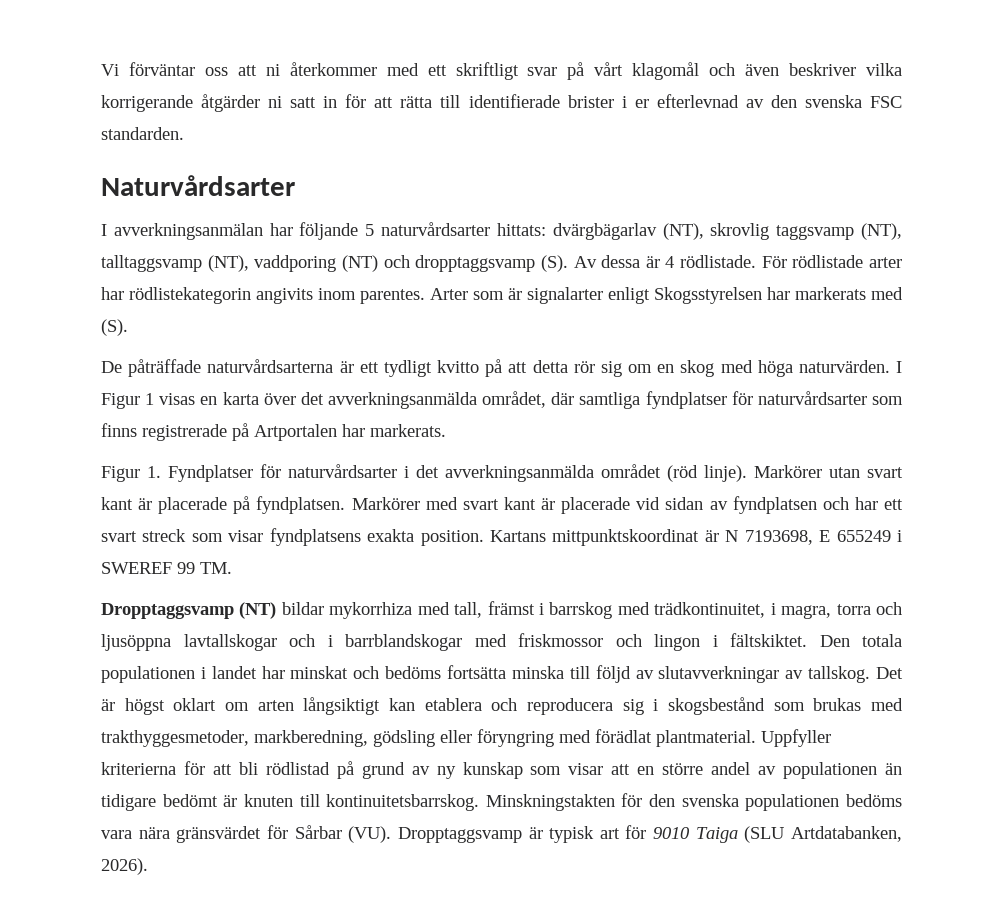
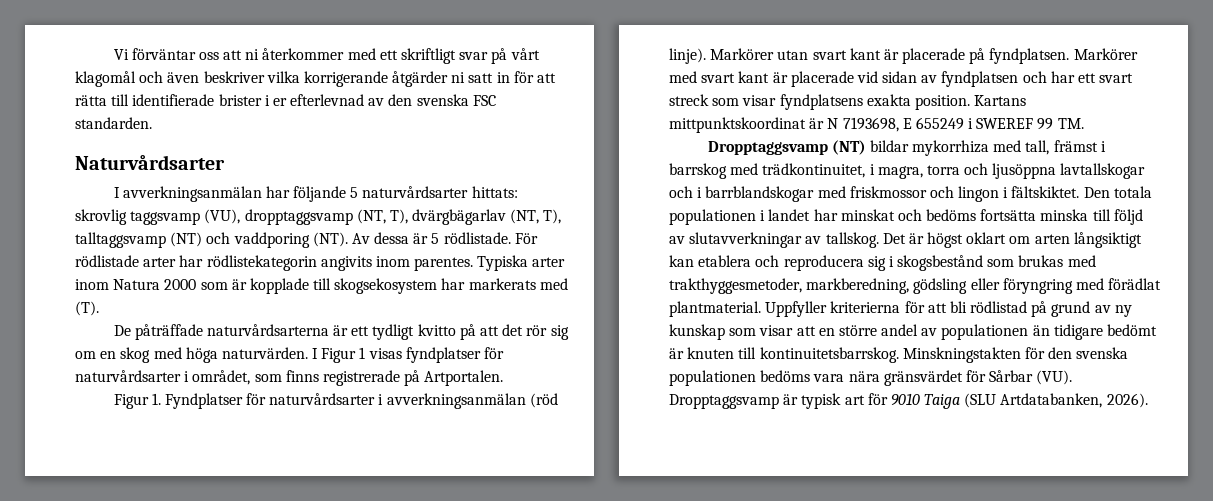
[552,223,903,240] [101,255,568,272] dvärgbägarlav (NT), skrovlig taggsvamp (NT), talltaggsvamp (NT), vaddporing (NT) och dropptaggsvamp (S). -> [75,209,562,225] [75,232,348,248] skrovlig taggsvamp (VU), dropptaggsvamp (NT, T), dvärgbägarlav (NT, T), talltaggsvamp (NT) och vaddporing (NT).
[665,256,675,268] 4 -> [431,233,440,244] 5
[430,287,762,304] Arter som är signalarter enligt Skogsstyrelsen -> [477,255,566,271] [75,278,438,294] Typiska arter inom Natura 2000 som är kopplade till skogsekosystem
[101,319,128,336] (S). -> [75,301,99,316] (T).
[532,360,568,373] detta -> [502,324,524,336] det
[200,391,641,409] en karta över det avverkningsanmälda området, där samtliga -> (402, 353) none
(867, 398) none -> [184,370,251,385] i området,
[254,424,446,441] Artportalen har markerats. -> [424,370,504,386] Artportalen.
[416,464,661,482] det avverkningsanmälda området -> [386,393,526,409] avverkningsanmälan

